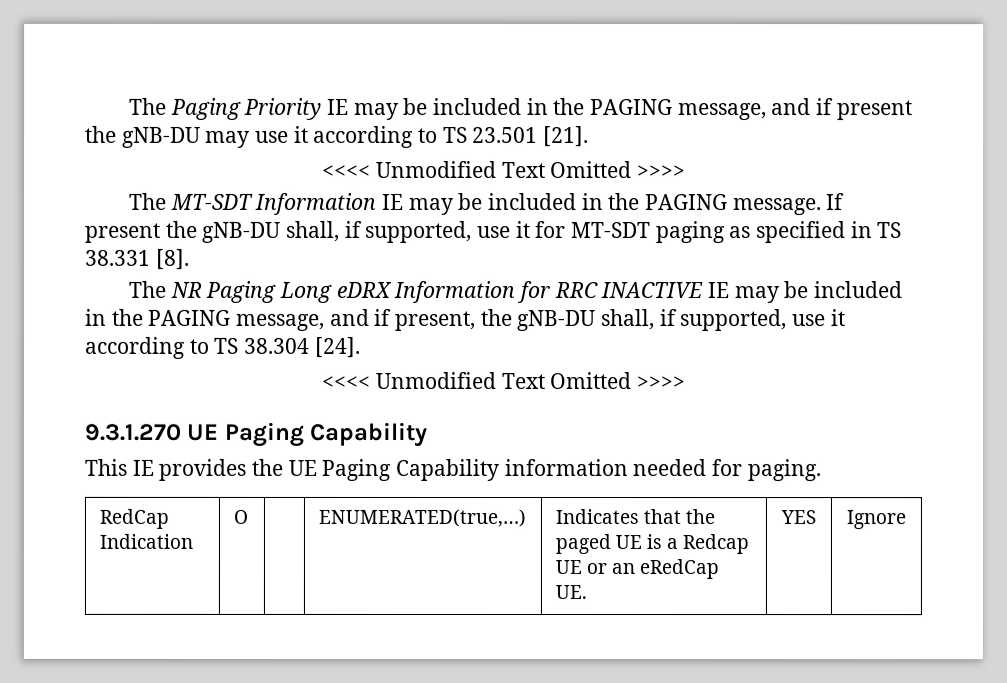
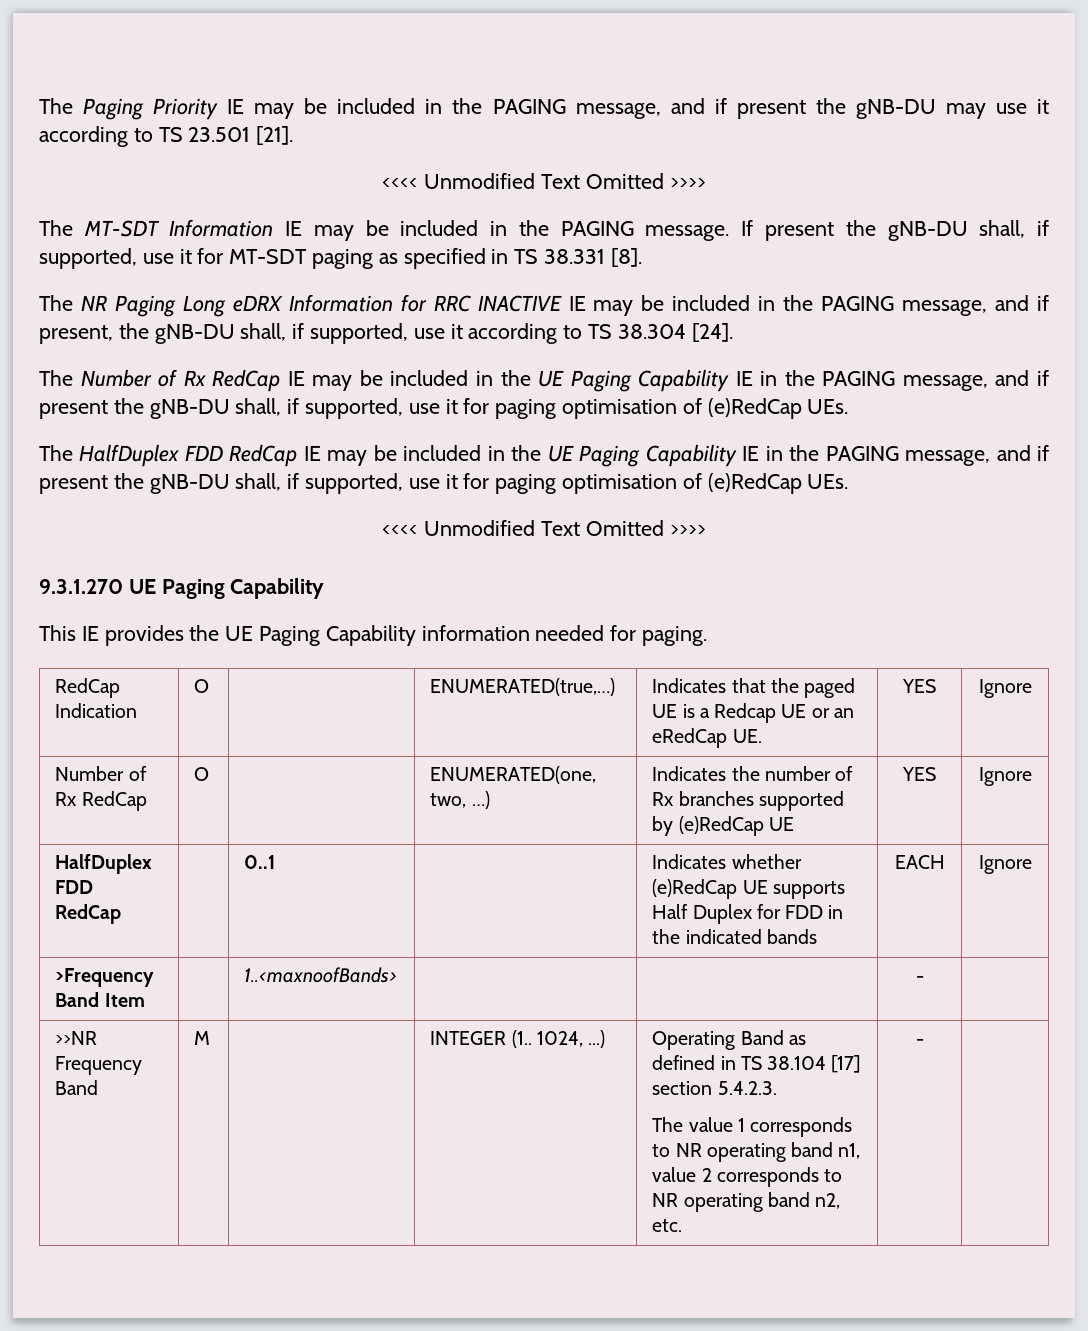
(361, 347) none -> [39,369,1049,392] [39,398,849,419] [39,444,1049,467] [39,473,849,494] // The Number of Rx RedCap IE may be included in the UE Paging Capability IE in the PAGING message, and if present the gNB-DU shall, if supported, use it for paging optimisation of (e)RedCap UEs. // The HalfDuplex FDD RedCap IE may be included in the UE Paging Capability IE in the PAGING message, and if present the gNB-DU shall, if supported, use it for paging optimisation of (e)RedCap UEs.
(906, 520) none -> [55,766,147,781] [55,791,147,811] [194,767,210,781] [430,766,597,784] [430,791,490,809] [652,766,854,781] [652,791,844,811] [652,816,794,836] [902,767,936,781] [978,767,1032,786] [55,854,153,874] [55,880,94,894] [55,904,122,924] [244,855,276,869] [652,854,802,869] [652,879,845,899] [652,904,844,924] [652,929,817,944] [894,855,945,869] [978,855,1032,874] [55,968,155,987] [55,992,145,1007] [244,967,398,983] [915,976,924,982] [55,1031,98,1045] [55,1056,143,1075] [55,1080,99,1095] [194,1031,211,1045] [430,1030,606,1048] [652,1030,806,1050] [652,1055,862,1073] [652,1081,777,1095] [652,1117,853,1137] [652,1142,861,1162] [652,1167,843,1187] [652,1192,841,1212] [652,1219,683,1232] [915,1039,924,1045] // Number of Rx RedCap | O | | ENUMERATED(one, two, …) | Indicates the number of Rx branches supported by (e)RedCap UE | YES | Ignore // HalfDuplex FDD RedCap | | 0..1 | | Indicates whether (e)RedCap UE supports Half Duplex for FDD in the indicated bands | EACH | Ignore // >Frequency Band Item | | 1..<maxnoofBands> | | | - | // >>NR Frequency Band | M | | INTEGER (1.. 1024, ...) | Operating Band as defined in TS 38.104 [17] section 5.4.2.3. // The value 1 corresponds to NR operating band n1, value 2 corresponds to NR operating band n2, etc. | - |

